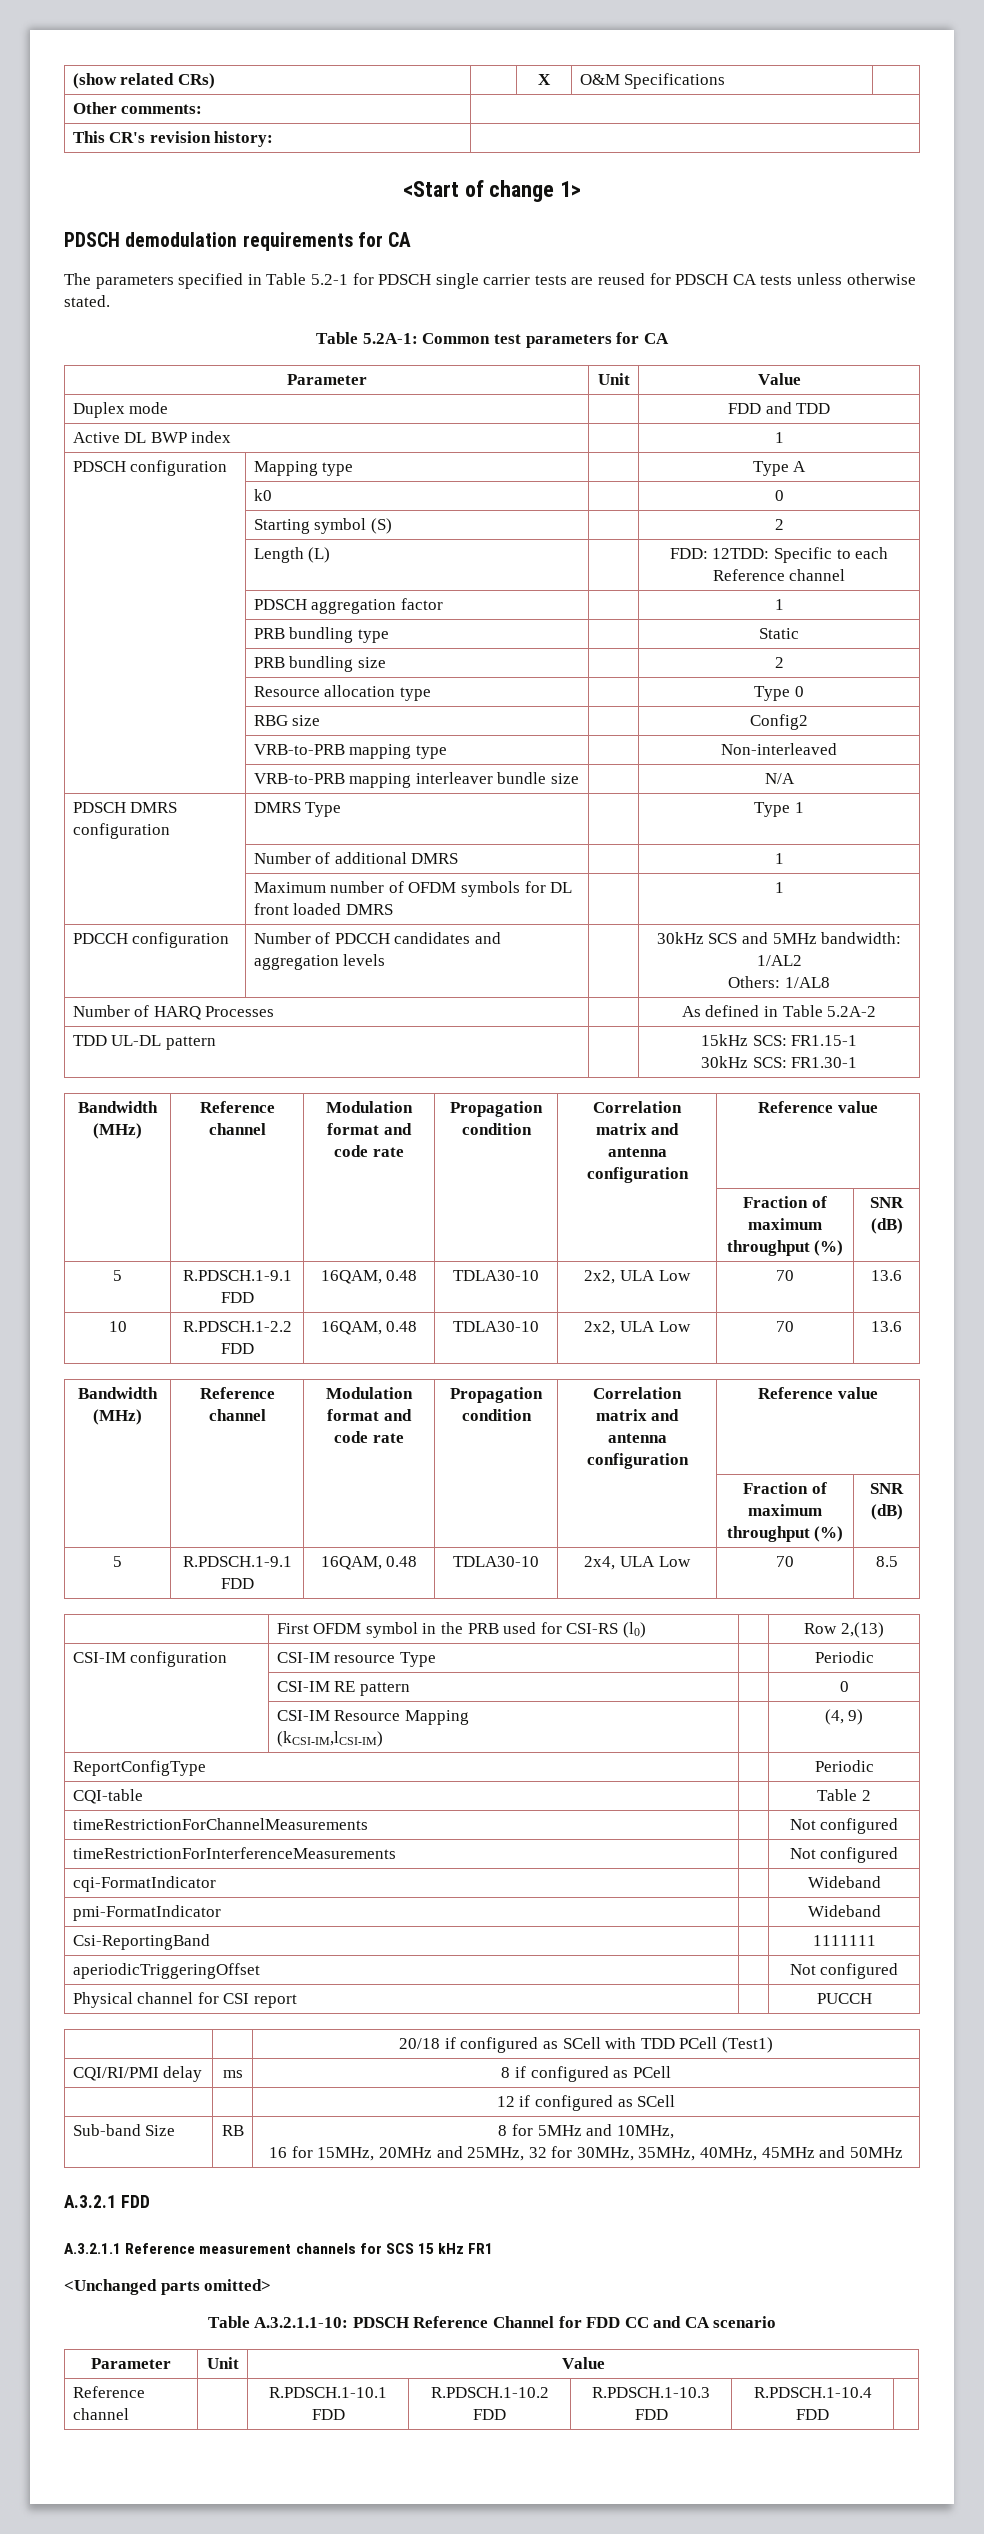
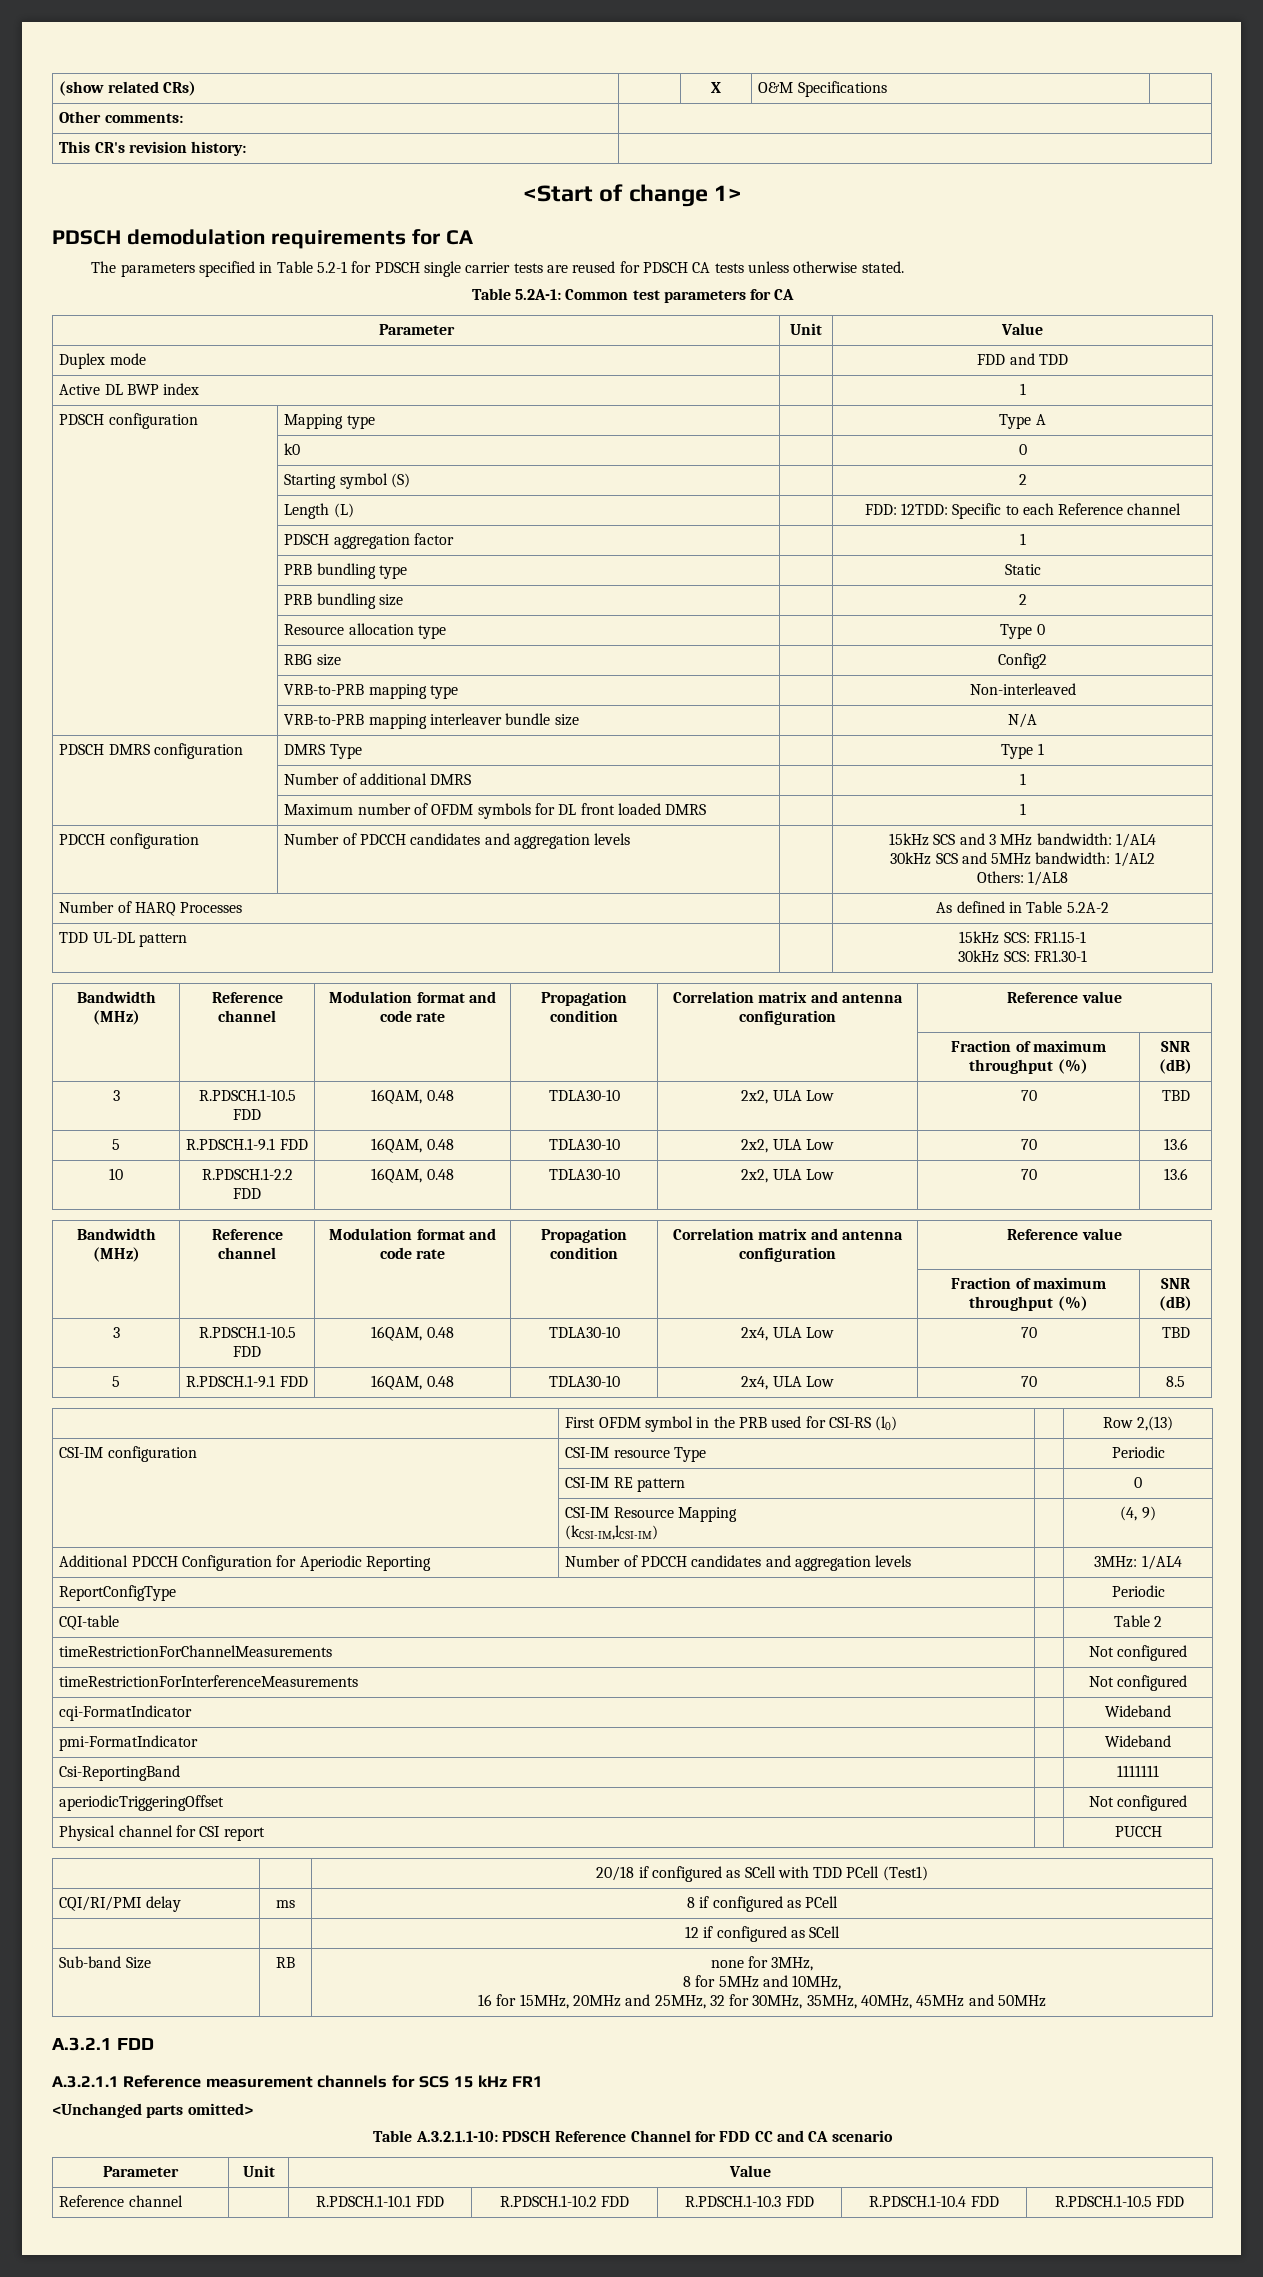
(386, 960) none -> [889,833,1156,848] 15kHz SCS and 3 MHz bandwidth: 1/AL4 //
(903, 1226) none -> [112,1090,120,1101] [198,1089,296,1101] [233,1109,261,1120] [371,1089,454,1104] [548,1089,620,1101] [741,1090,834,1104] [1020,1090,1037,1101] [1161,1090,1190,1101] // 3 | R.PDSCH.1-10.5 FDD | 16QAM, 0.48 | TDLA30-10 | 2x2, ULA Low | 70 | TBD
(903, 1512) none -> [112,1327,120,1338] [198,1326,296,1338] [233,1346,261,1357] [371,1326,454,1341] [548,1326,620,1338] [741,1327,834,1341] [1020,1327,1037,1338] [1161,1327,1190,1338] // 3 | R.PDSCH.1-10.5 FDD | 16QAM, 0.48 | TDLA30-10 | 2x4, ULA Low | 70 | TBD
(864, 1717) none -> [59,1555,431,1571] [565,1555,912,1571] [1094,1555,1182,1570] // Additional PDCCH Configuration for Aperiodic Reporting | Number of PDCCH candidates and aggregation levels | | 3MHz: 1/AL4
(244, 2130) none -> [710,1956,814,1971] none for 3MHz, //
(829, 2414) none -> [1054,2195,1185,2207] R.PDSCH.1-10.5 FDD

